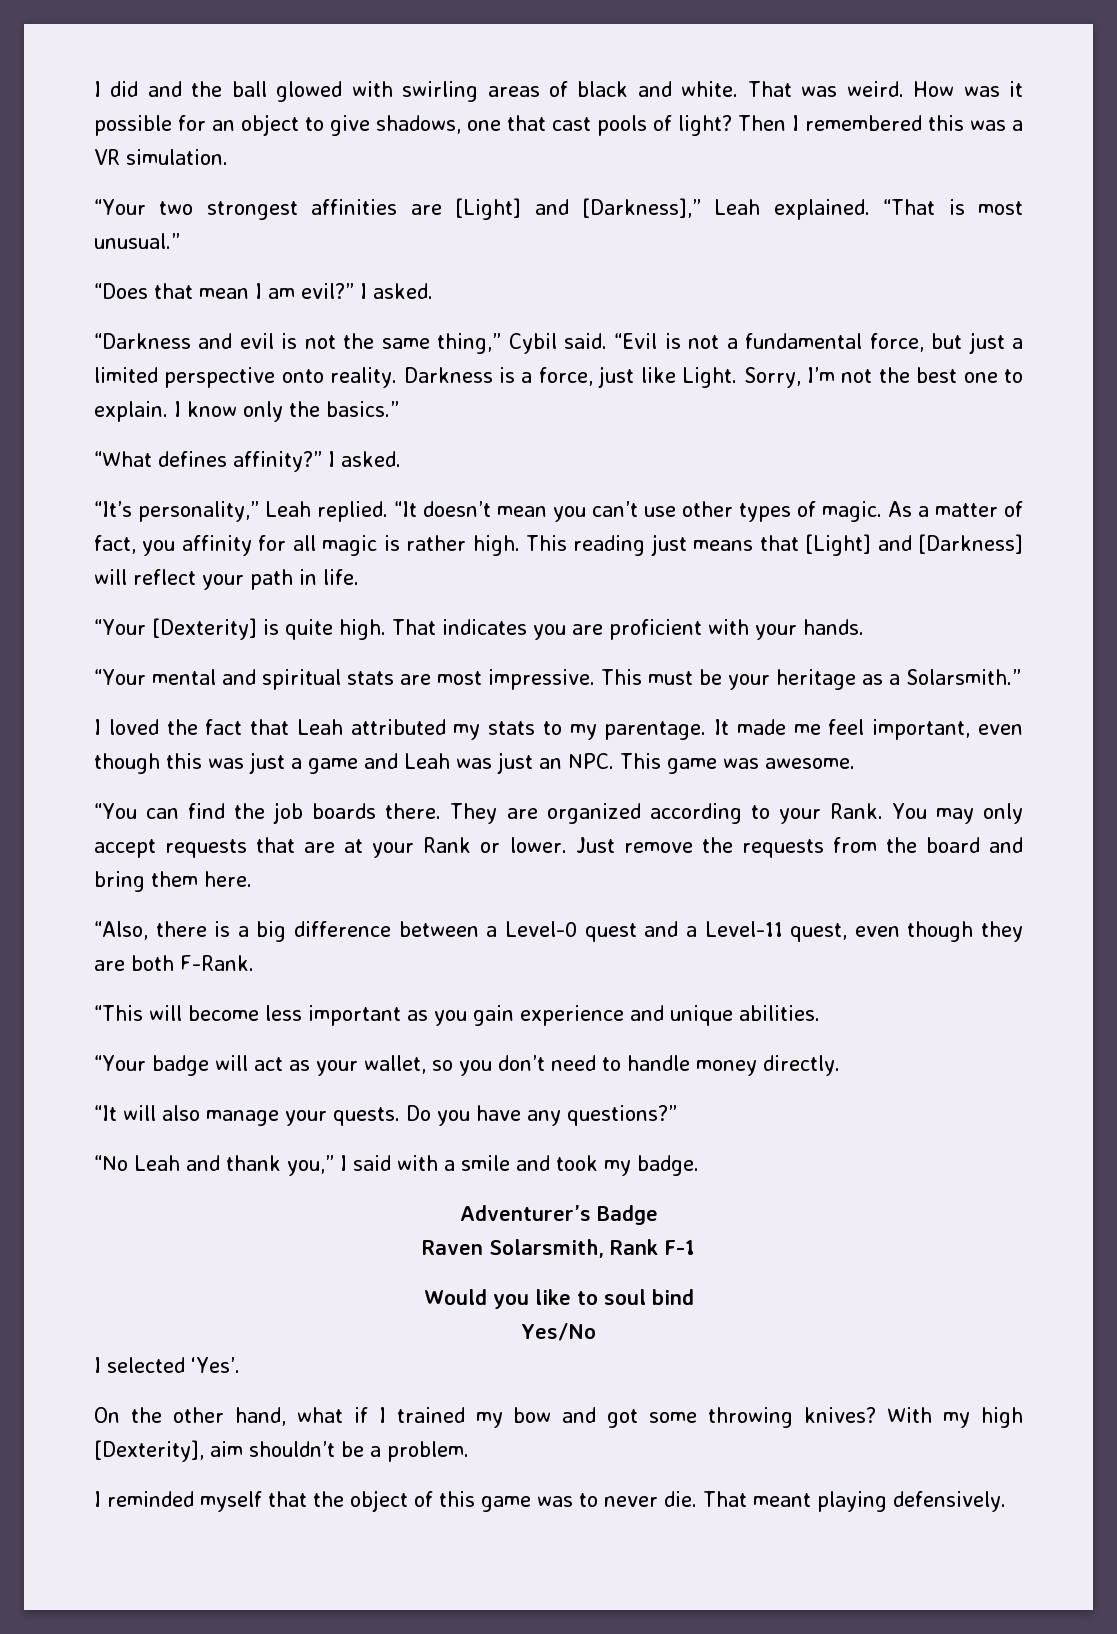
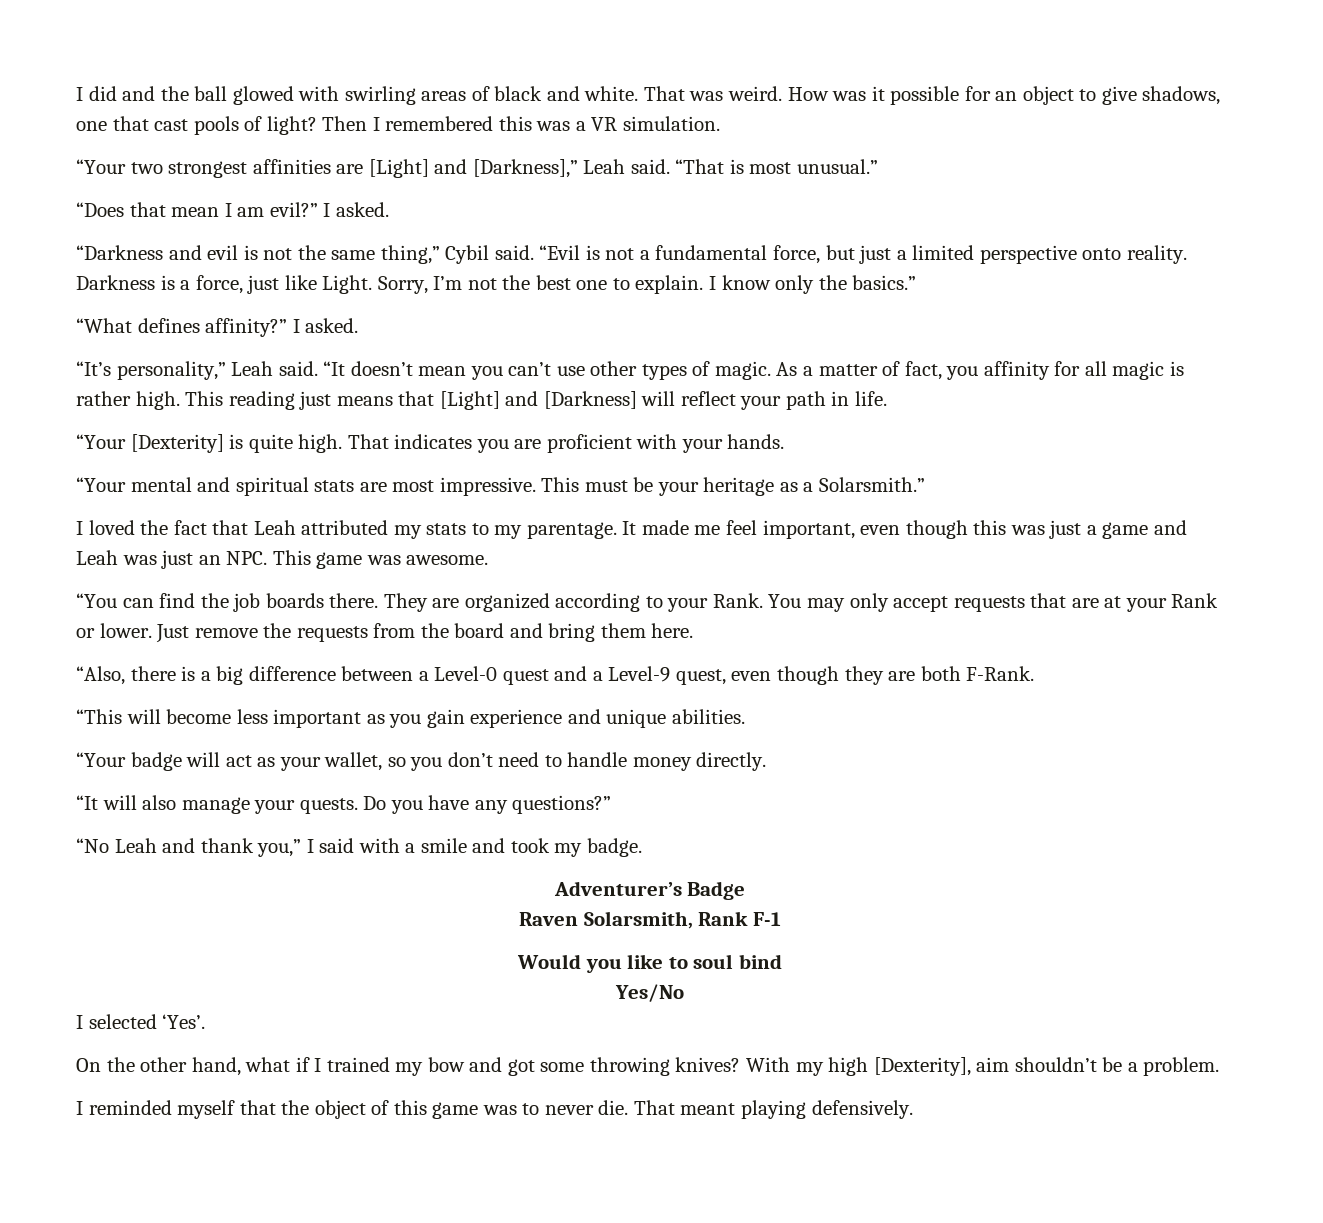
[773,199,870,220] explained. -> [630,159,670,174] said.
[316,501,388,522] replied. -> [278,361,318,376] said.
[704,921,783,937] Level-11 -> [608,666,671,682] Level-9

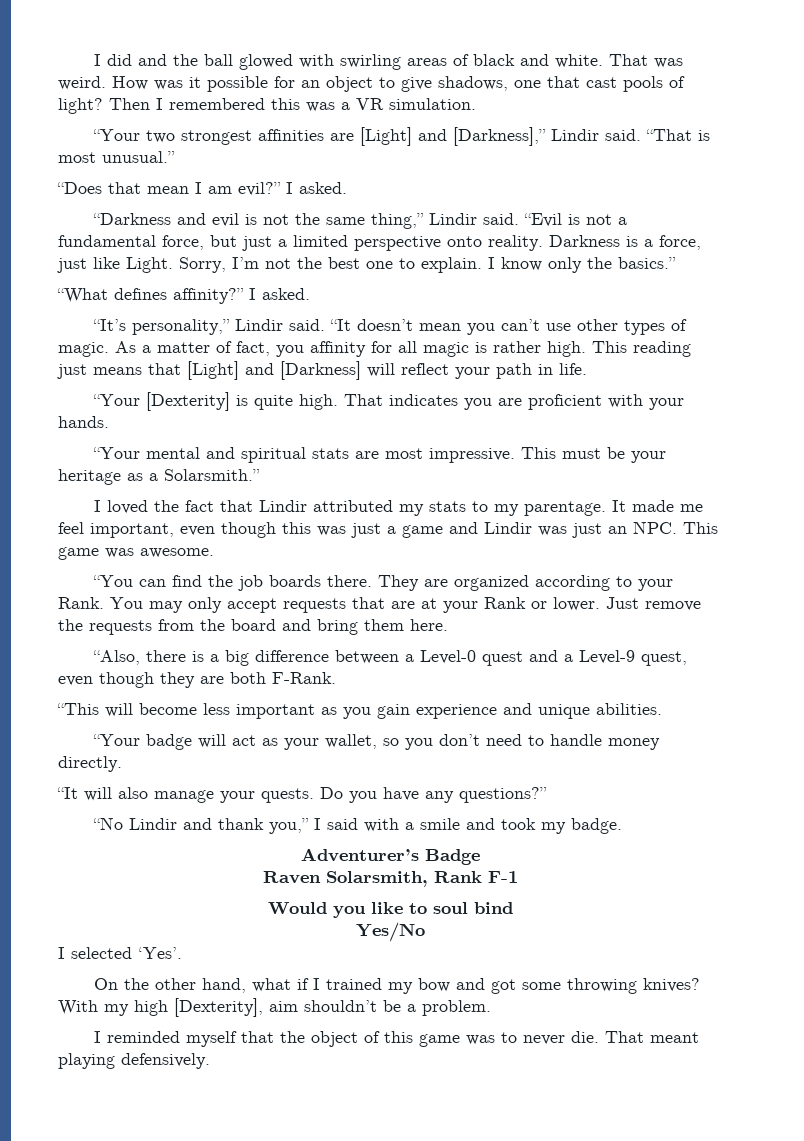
[583,159,626,174] Leah -> [551,129,600,141] Lindir
[445,245,490,264] Cybil -> [429,213,478,225] Lindir
[231,361,274,376] Leah -> [235,319,284,331] Lindir
[253,520,296,535] Leah -> [259,500,308,512] Lindir
[76,550,118,565] Leah -> [484,522,532,534] Lindir
[114,838,157,853] Leah -> [129,818,178,830] Lindir

